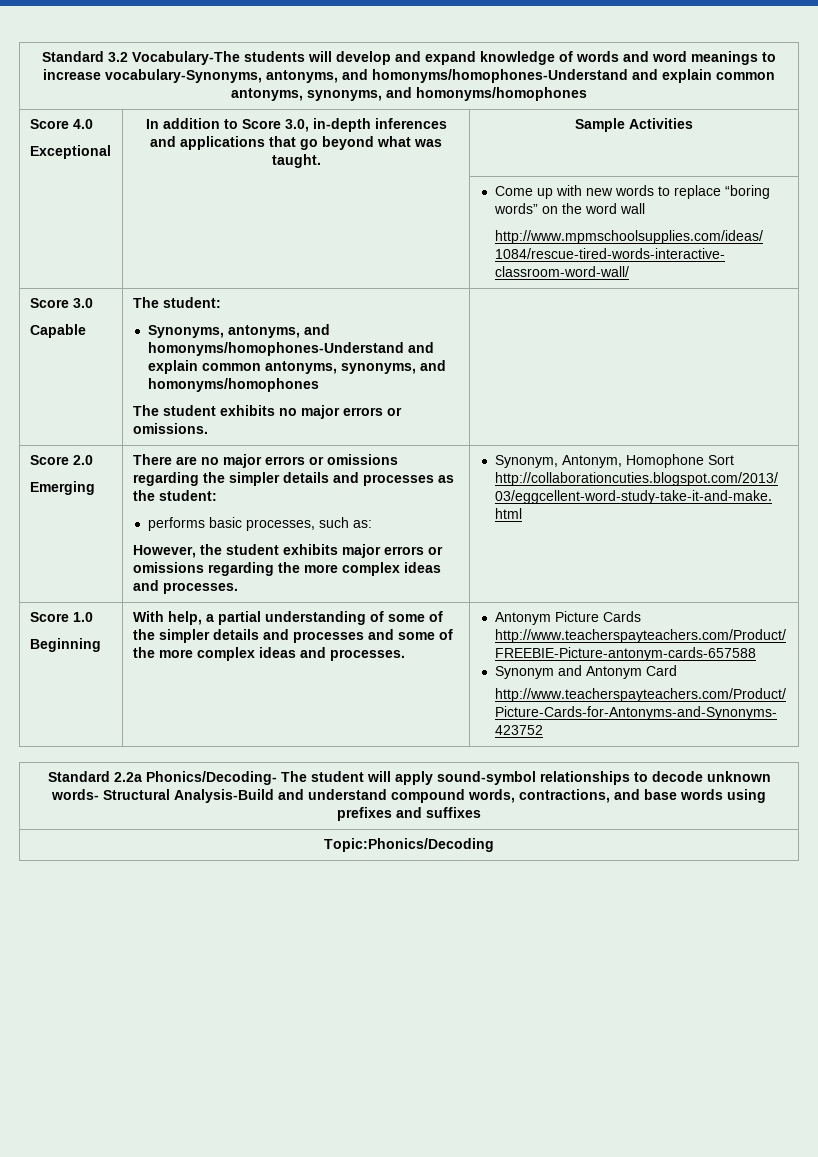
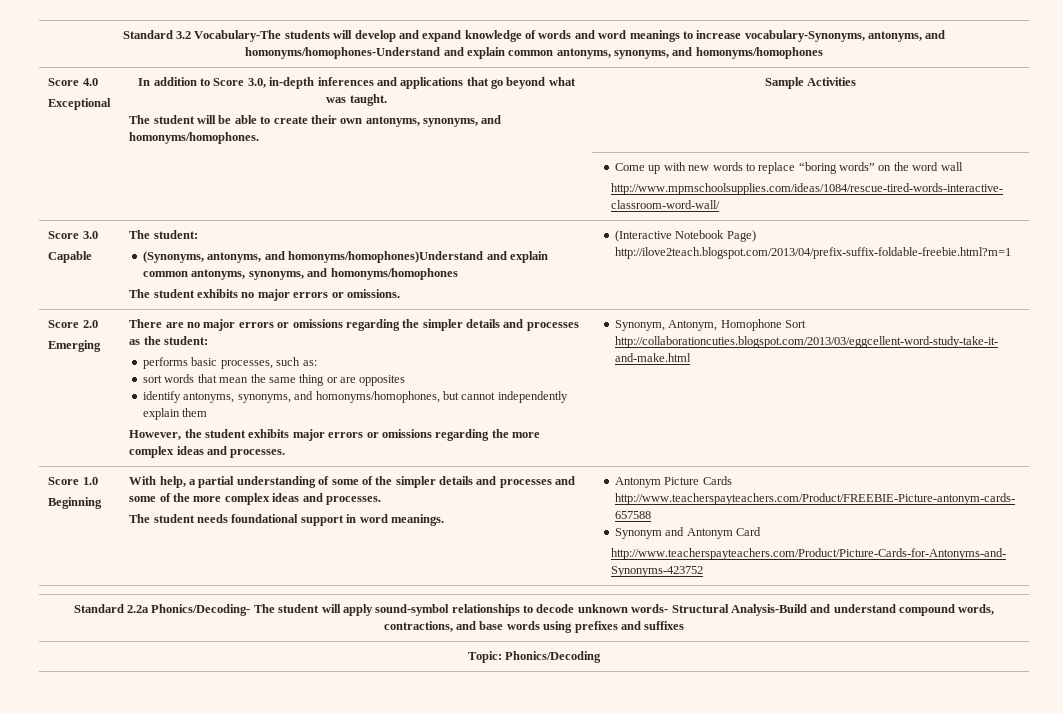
(321, 161) none -> [129,115,502,127] [129,132,260,144] // The student will be able to create their own antonyms, synonyms, and homonyms/homophones.
[148,324,331,338] [148,342,405,356] Synonyms, antonyms, and homonyms/homophones-Understand -> [143,251,484,263] (Synonyms, antonyms, and homonyms/homophones)Understand
(208, 428) none -> [615,230,756,242] [615,247,1012,259] (Interactive Notebook Page) http://ilove2teach.blogspot.com/2013/04/prefix-suffix-foldable-freebie.html?m=1
(373, 524) none -> [143,374,406,386] [143,391,568,403] [143,408,208,420] // sort words that mean the same thing or are opposites // identify antonyms, synonyms, and homonyms/homophones, but cannot independently explain them
(405, 655) none -> [129,514,444,526] // The student needs foundational support in word meanings.
[324,838,494,852] Topic:Phonics/Decoding -> [467,651,602,663] Topic: Phonics/Decoding

